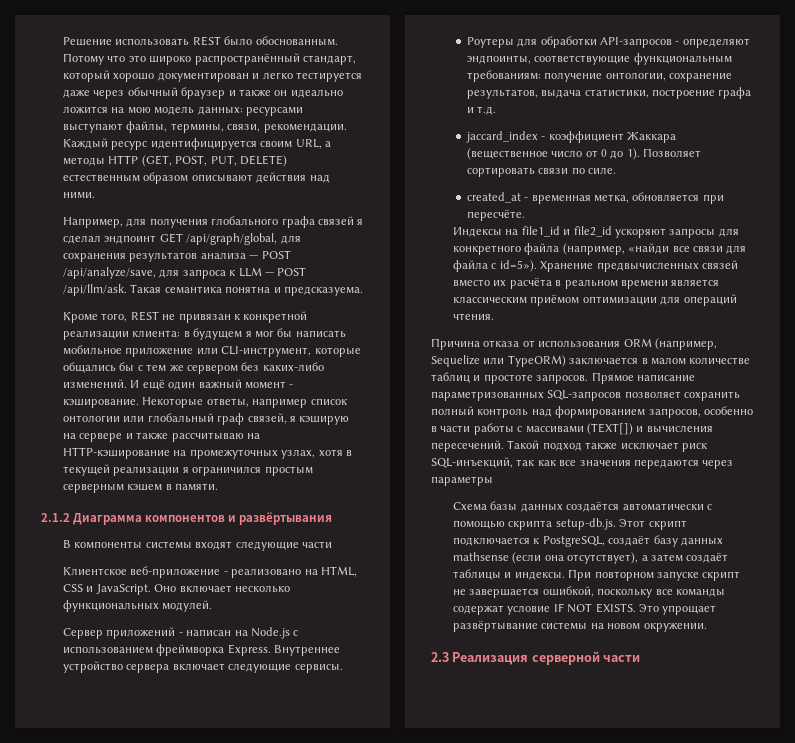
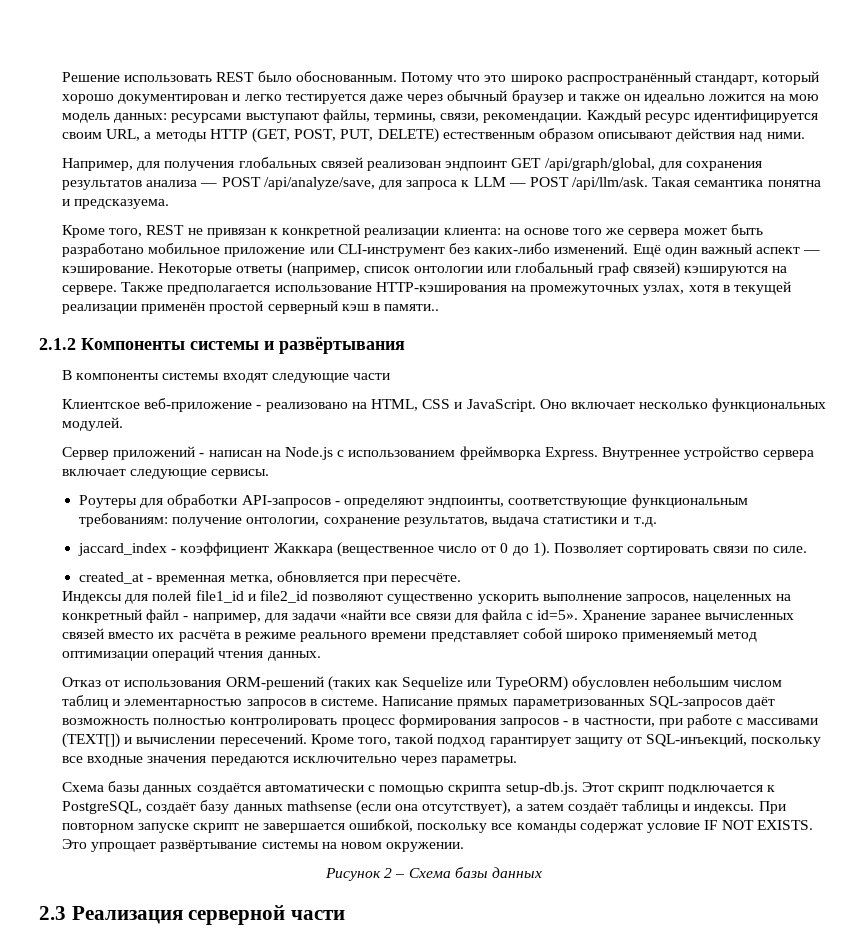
[211,216,364,228] [63,235,102,244] глобального графа связей я сделал -> [238,157,441,171] глобальных связей реализован
[183,328,346,340] [63,345,361,357] [63,362,324,374] [63,379,294,390] [63,397,308,408] в будущем я мог бы написать мобильное приложение или CLI-инструмент, которые общались бы с тем же сервером без каких-либо изменений. И ещё один важный момент - кэширование. Некоторые ответы, например -> [504,224,763,238] [62,243,821,257] [62,262,360,277] на основе того же сервера может быть разработано мобильное приложение или CLI-инструмент без каких-либо изменений. Ещё один важный аспект — кэширование. Некоторые ответы (например,
[247,413,350,425] [63,432,260,442] [63,447,171,459] связей, я кэширую на сервере и также рассчитываю на HTTP-кэширование -> [632,262,788,277] [62,282,507,295] связей) кэшируются на сервере. Также предполагается использование HTTP-кэширования
[182,466,313,476] [63,483,219,493] я ограничился простым серверным кэшем в памяти. -> [141,300,440,314] применён простой серверный кэш в памяти..
[73,513,226,525] Диаграмма компонентов -> [81,338,259,350] Компоненты системы
[584,87,752,99] статистики, построение графа -> [543,517,618,524] статистики
[505,229,519,235] на -> [125,590,192,604] для полей
[614,228,739,238] [453,243,670,255] ускоряют запросы для конкретного файла (например, «найди -> [312,594,792,604] [62,609,387,623] позволяют существенно ускорить выполнение запросов, нацеленных на конкретный файл - например, для задачи «найти
[499,260,699,272] id=5»). Хранение предвычисленных -> [537,610,794,623] id=5». Хранение заранее вычисленных
[564,279,720,289] [453,294,737,306] [453,313,495,320] [431,338,717,350] [431,355,751,367] [431,372,695,384] [431,390,741,401] [431,406,753,418] [431,423,713,435] [431,440,707,452] [431,457,734,469] [431,476,493,486] реальном времени является классическим приёмом оптимизации для операций чтения. // Причина отказа от использования ORM (например, Sequelize или TypeORM) заключается в малом количестве таблиц и простоте запросов. Прямое написание параметризованных SQL-запросов позволяет сохранить полный контроль над формированием запросов, особенно в части работы с массивами (TEXT[]) и вычисления пересечений. Такой подход также исключает риск SQL-инъекций, так как все значения передаются через параметры -> [244,628,758,642] [62,647,321,661] [62,676,783,691] [62,695,775,709] [62,714,819,728] [62,733,822,748] [62,756,518,766] режиме реального времени представляет собой широко применяемый метод оптимизации операций чтения данных. // Отказ от использования ORM‑решений (таких как Sequelize или TypeORM) обусловлен небольшим числом таблиц и элементарностью запросов в системе. Написание прямых параметризованных SQL‑запросов даёт возможность полностью контролировать процесс формирования запросов - в частности, при работе с массивами (TEXT[]) и вычислении пересечений. Кроме того, такой подход гарантирует защиту от SQL‑инъекций, поскольку все входные значения передаются исключительно через параметры.
(707, 627) none -> [325,867,542,881] // Рисунок 2 – Схема базы данных

